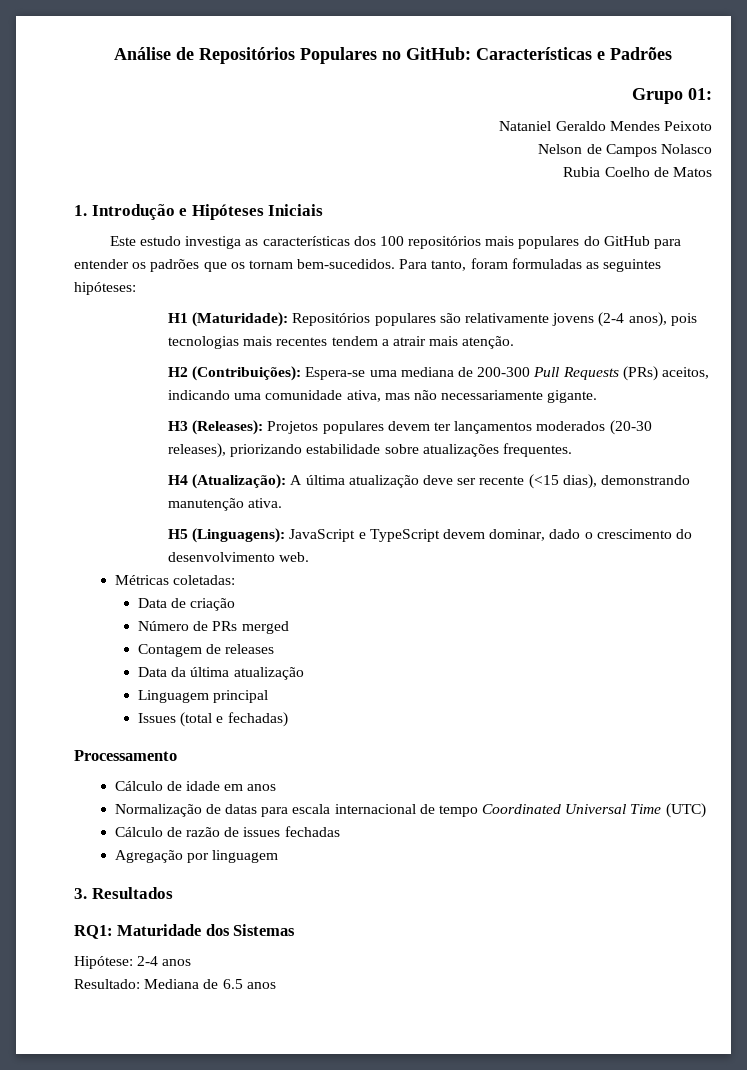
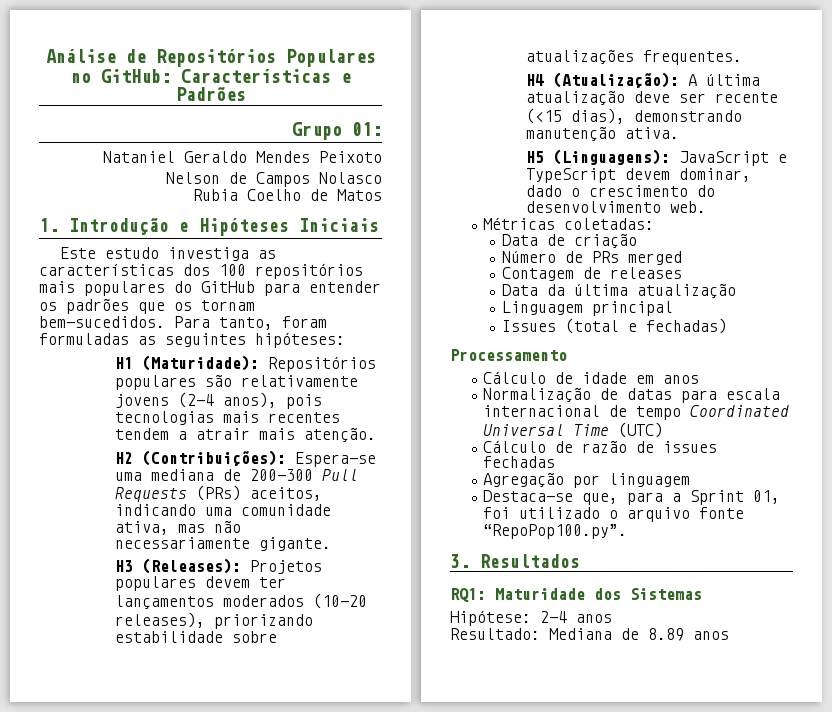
[609,420,652,435] (20-30 -> [312,593,367,609] (10-20
(278, 856) none -> [483,490,781,505] [483,507,745,522] [483,524,628,539] // Destaca-se que, para a Sprint 01, foi utilizado o arquivo fonte “RepoPop100.py”.
[222,979,243,989] 6.5 -> [648,628,684,641] 8.89

